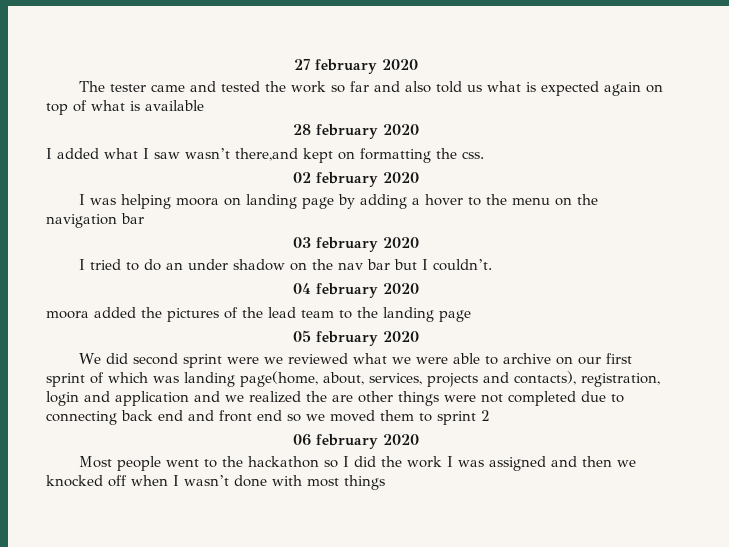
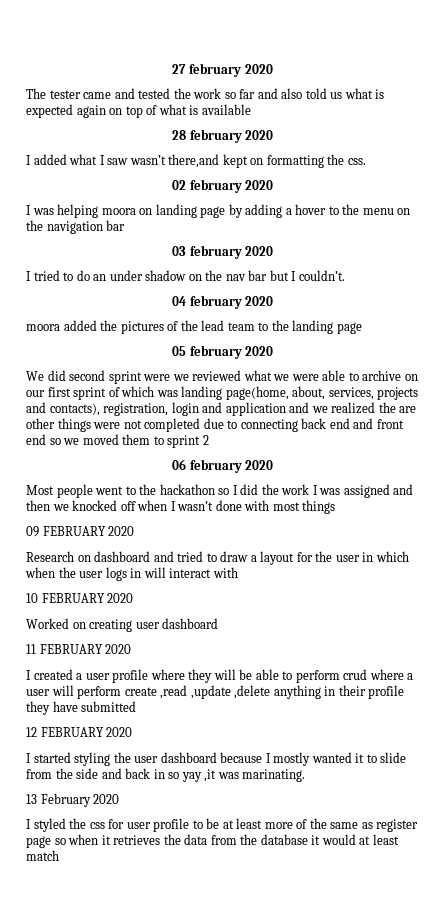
(385, 482) none -> [26,526,135,537] [26,551,409,565] [25,567,238,581] [26,593,134,603] [26,618,219,632] [26,644,132,654] [26,669,414,683] [26,685,405,699] [26,701,137,715] [26,727,133,737] [26,752,407,766] [26,768,306,782] [26,793,120,807] [26,818,419,832] [26,834,399,848] [26,850,59,861] // 09 FEBRUARY 2020 // Research on dashboard and tried to draw a layout for the user in which when the user logs in will interact with // 10 FEBRUARY 2020 // Worked on creating user dashboard // 11 FEBRUARY 2020 // I created a user profile where they will be able to perform crud where a user will perform create ,read ,update ,delete anything in their profile they have submitted // 12 FEBRUARY 2020 // I started styling the user dashboard because I mostly wanted it to slide from the side and back in so yay ,it was marinating. // 13 February 2020 // I styled the css for user profile to be at least more of the same as register page so when it retrieves the data from the database it would at least match

